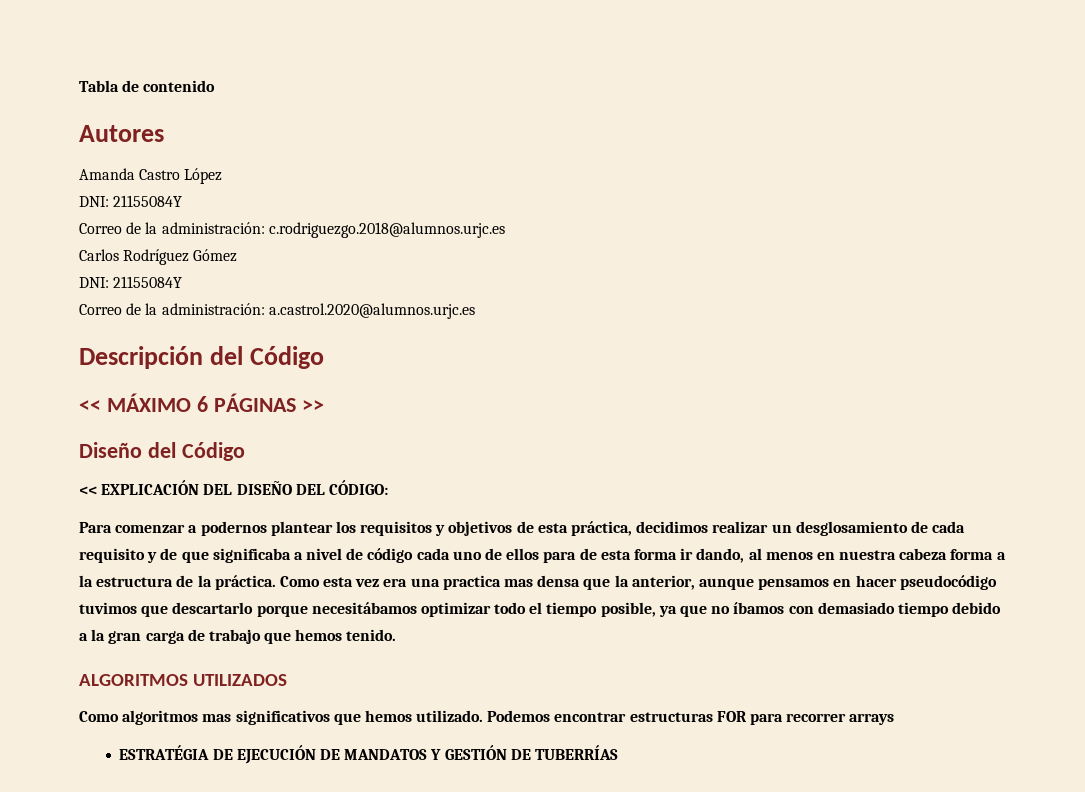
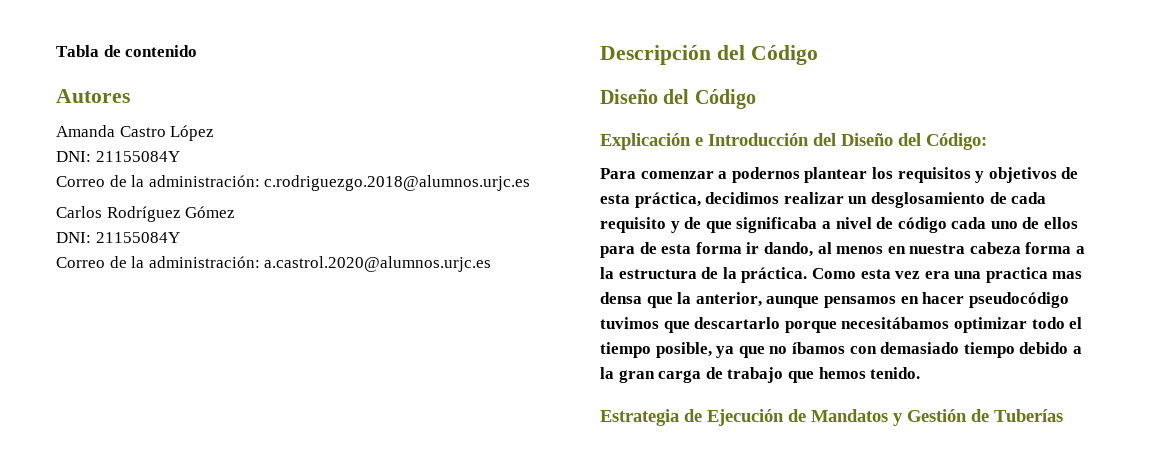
[79,393,324,412] [79,442,245,461] [79,480,388,495] << MÁXIMO 6 PÁGINAS >> // Diseño del Código // << EXPLICACIÓN DEL DISEÑO DEL CÓDIGO: -> [600,89,756,109] [600,133,987,150] Diseño del Código // Explicación e Introducción del Diseño del Código:
[79,674,288,686] [79,710,895,725] [119,745,618,764] ALGORITMOS UTILIZADOS // Como algoritmos mas significativos que hemos utilizado. Podemos encontrar estructuras FOR para recorrer arrays // ESTRATÉGIA DE EJECUCIÓN DE MANDATOS Y GESTIÓN DE TUBERRÍAS -> [600,409,1063,426] Estrategia de Ejecución de Mandatos y Gestión de Tuberías

